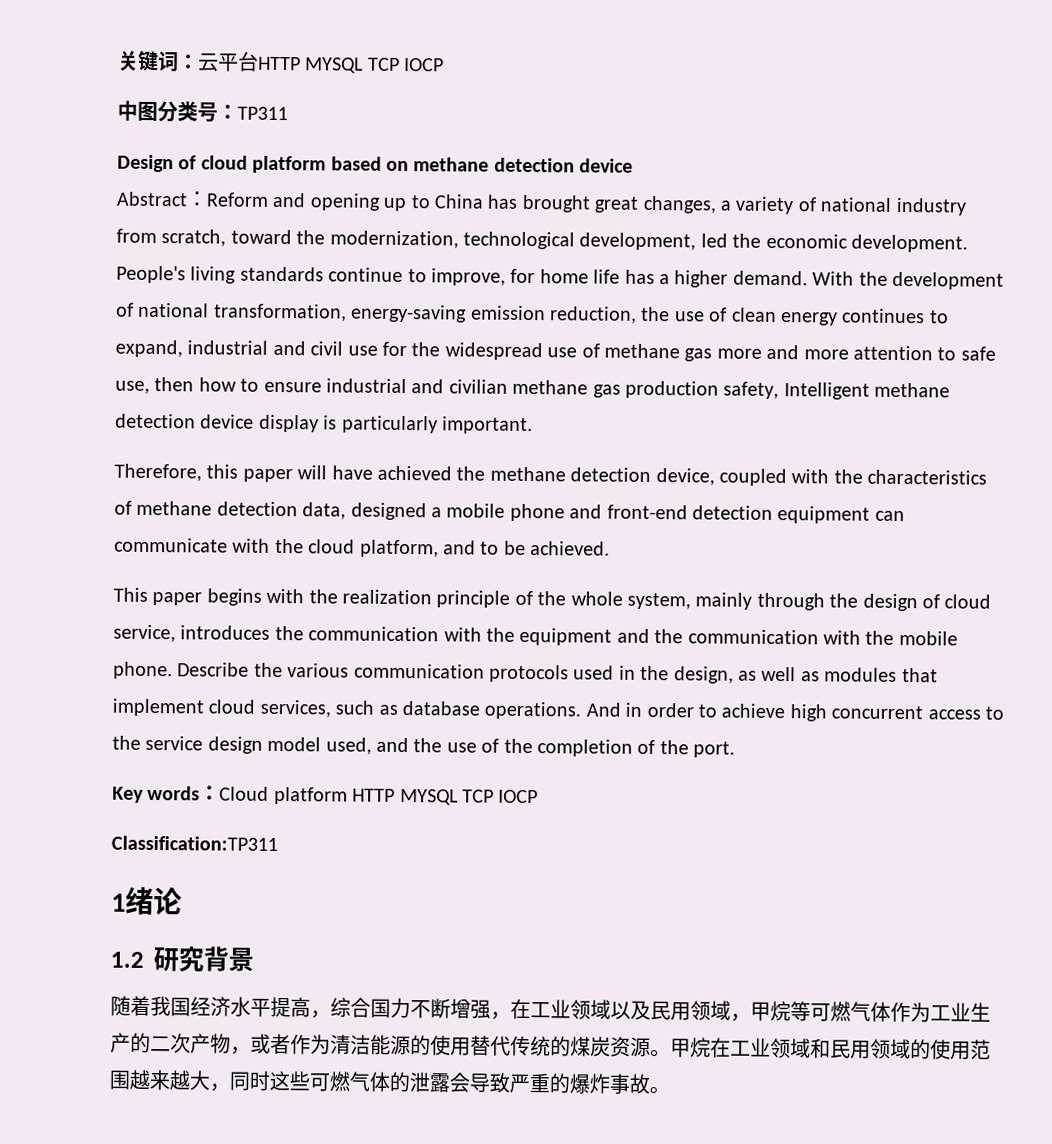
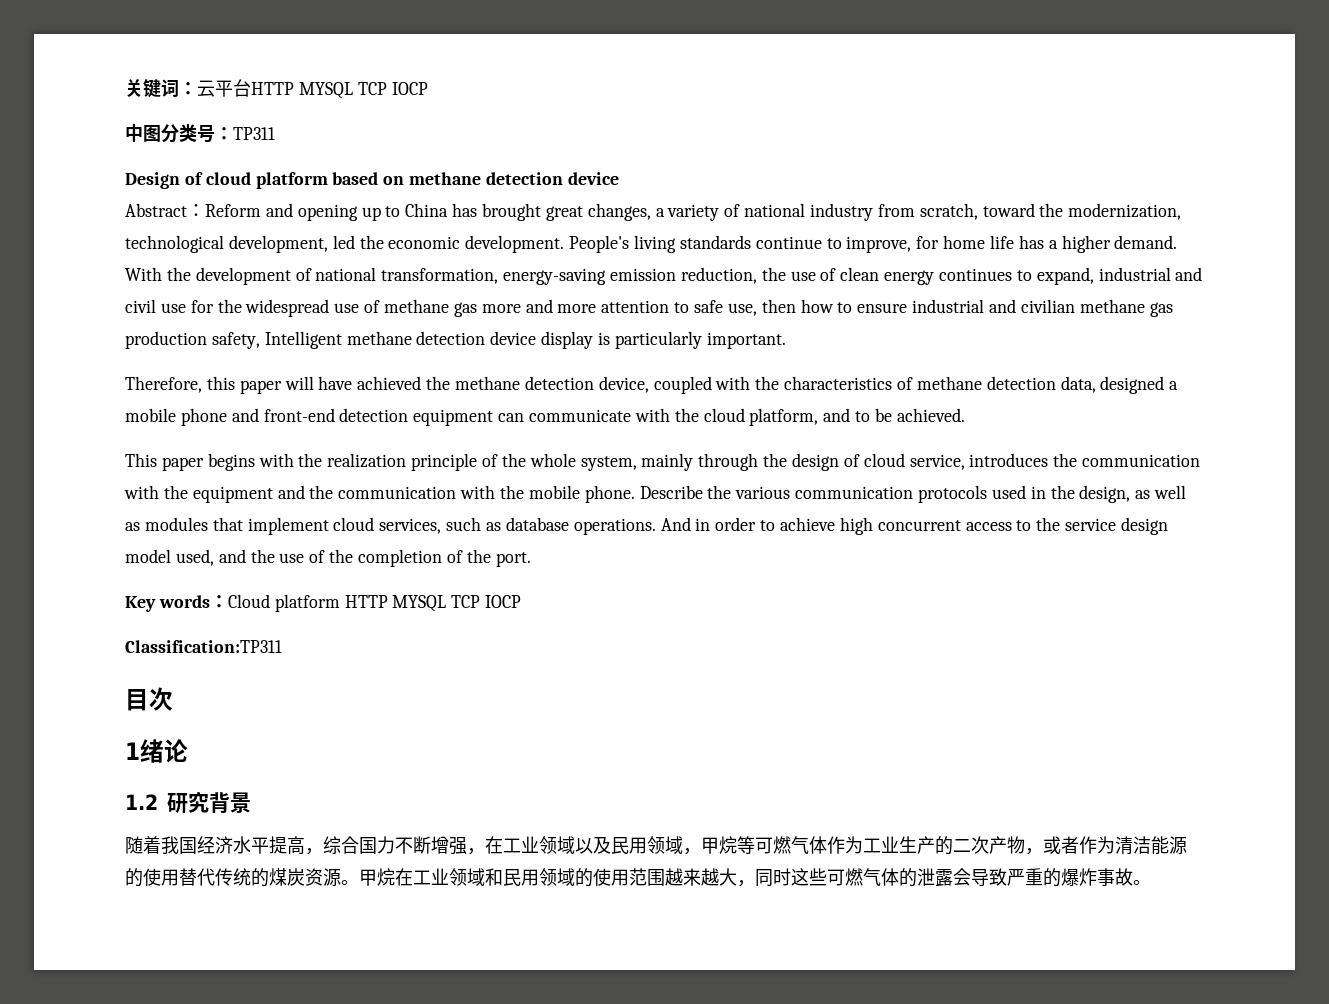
(278, 843) none -> [125,687,173,711] // 目次

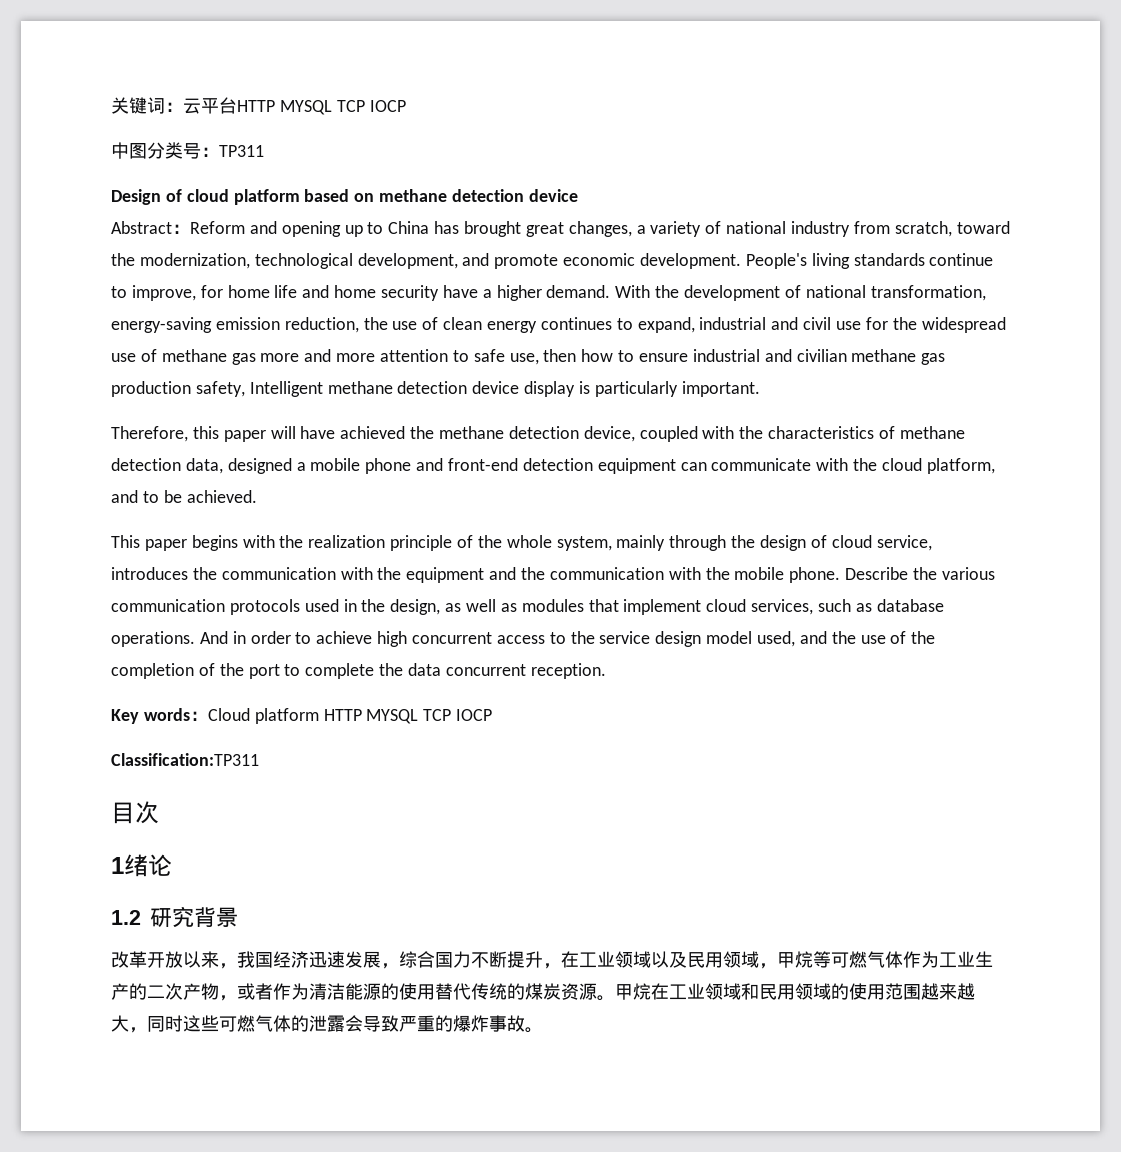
[332,235,384,249] led the -> [462,253,559,269] and promote
[1018,235,1044,249] has -> [302,285,478,301] and home security have
[495,552,531,567] port. -> [248,663,606,679] port to complete the data concurrent reception.
[125,836,305,855] 随着我国经济水平提高 -> [111,951,381,969] 改革开放以来，我国经济迅速发展
[431,836,467,855] 增强 -> [507,951,543,968] 提升

